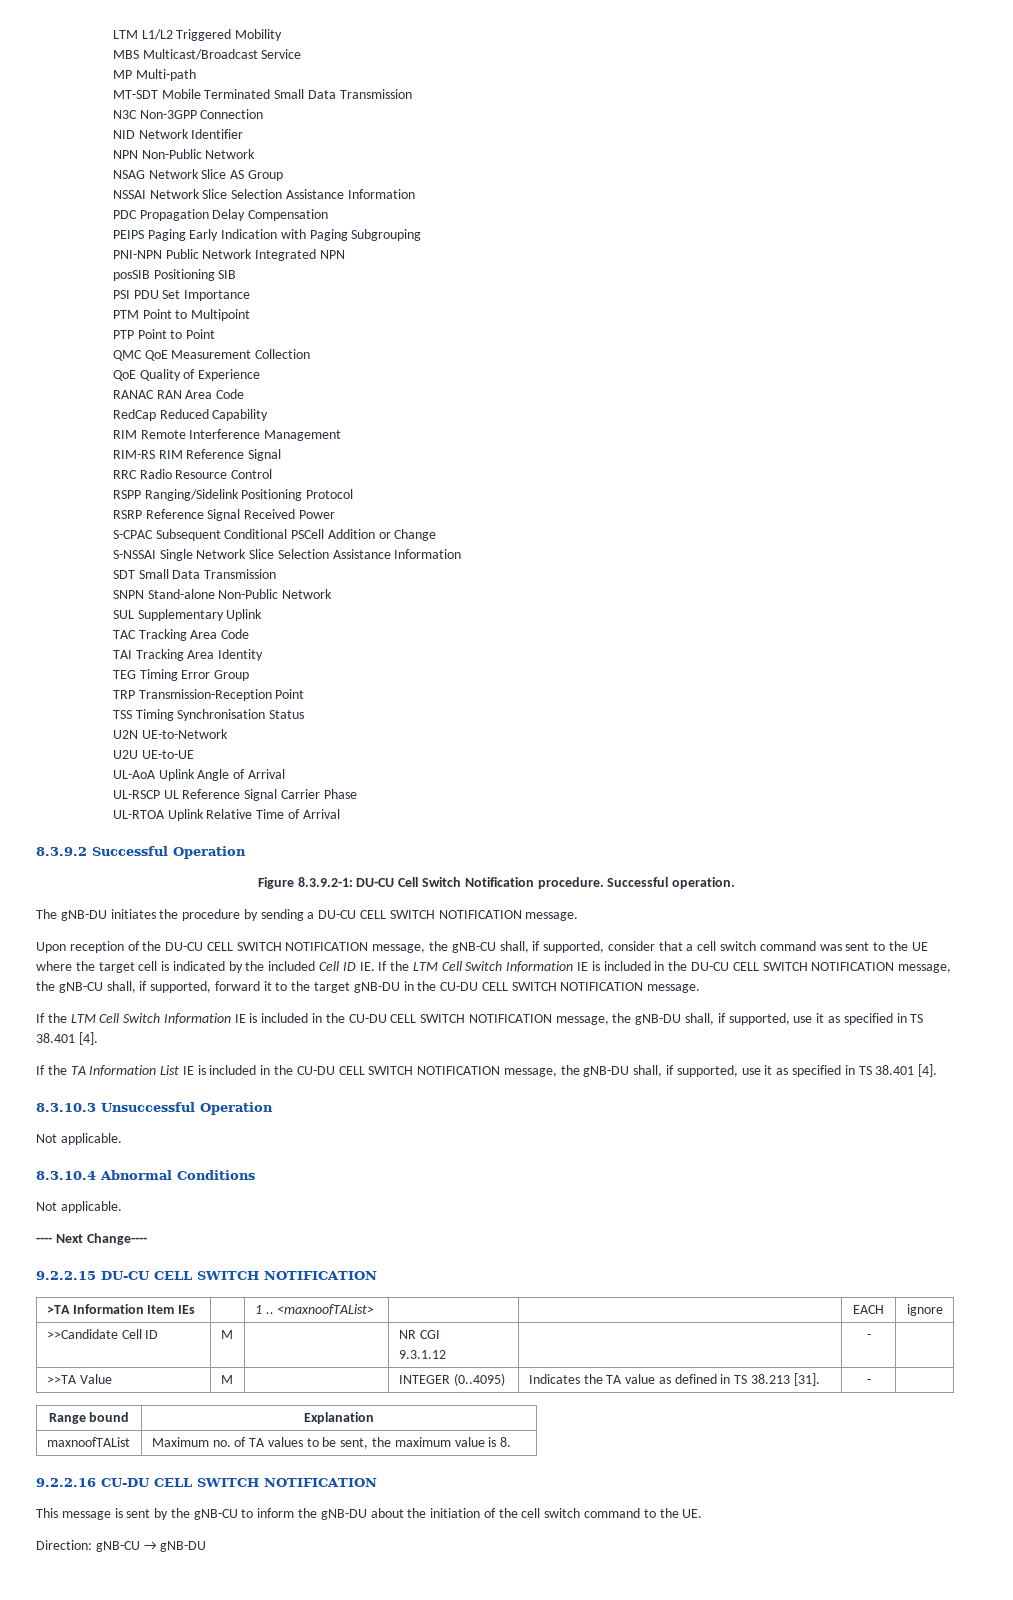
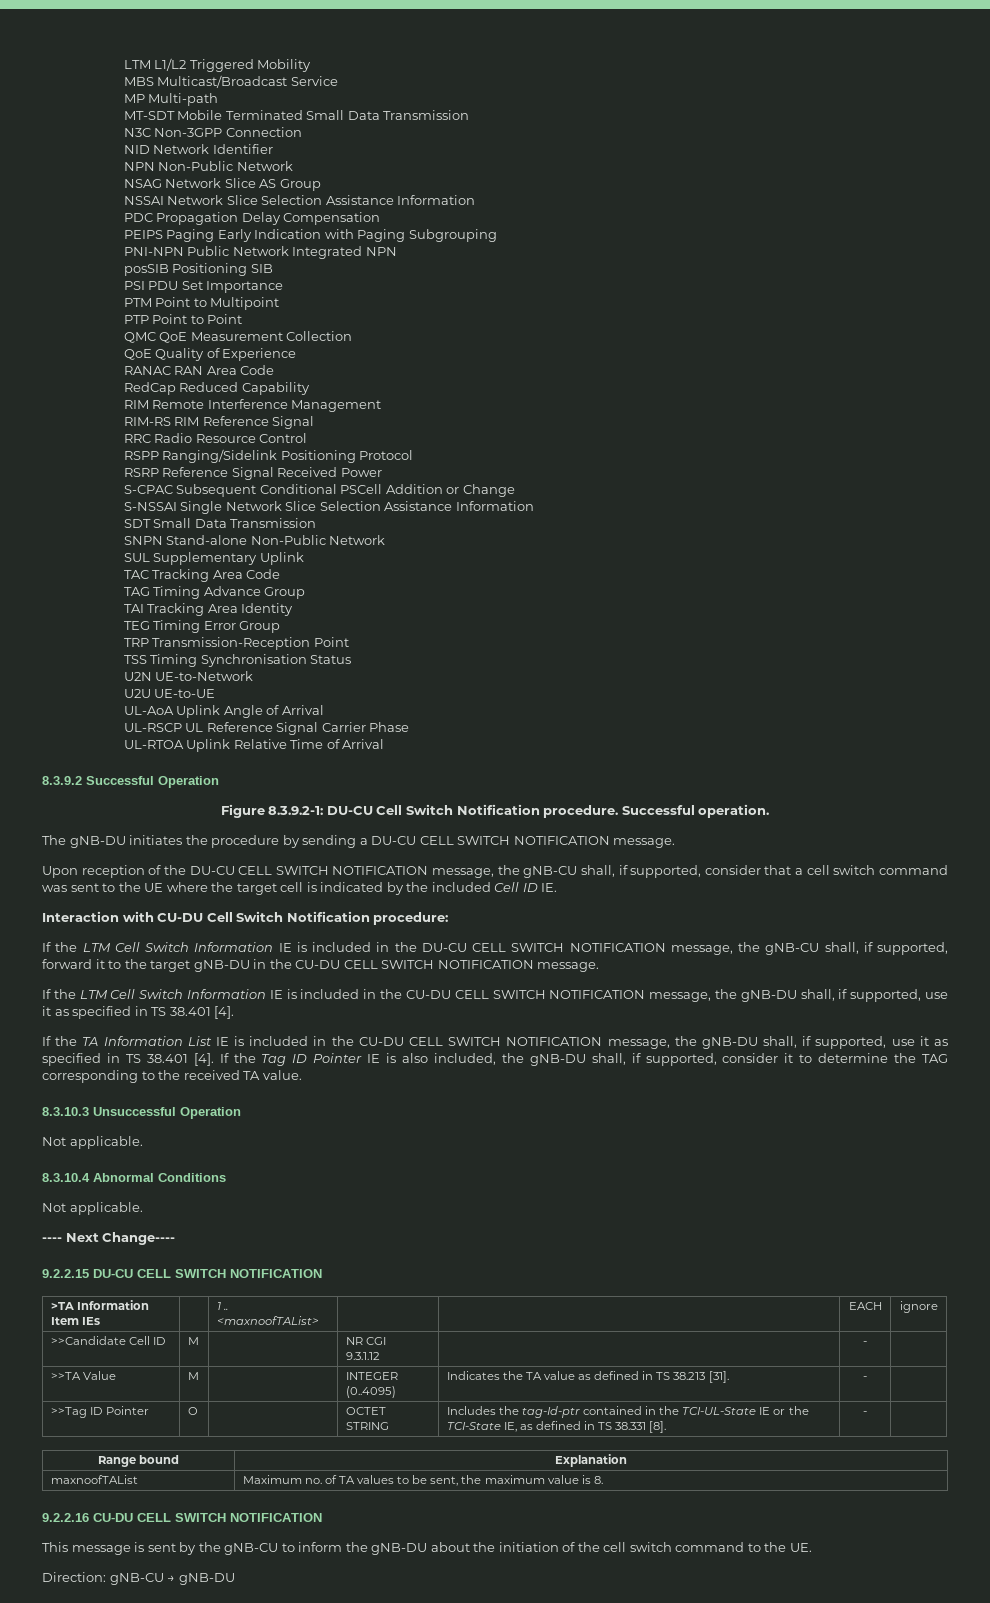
(250, 634) none -> [123,586,306,599] // TAG Timing Advance Group
(375, 966) none -> [42,911,449,925] // Interaction with CU-DU Cell Switch Notification procedure: //
(938, 1070) none -> [219,1053,948,1066] [42,1070,302,1083] If the Tag ID Pointer IE is also included, the gNB-DU shall, if supported, consider it to determine the TAG corresponding to the received TA value.
(871, 1381) none -> [50,1406,149,1418] [187,1407,198,1415] [345,1407,386,1415] [345,1422,389,1430] [446,1406,809,1418] [446,1421,667,1433] [863,1411,867,1415] // >>Tag ID Pointer | O | | OCTET STRING | Includes the tag-Id-ptr contained in the TCI-UL-State IE or the TCI-State IE, as defined in TS 38.331 [8]. | - |

